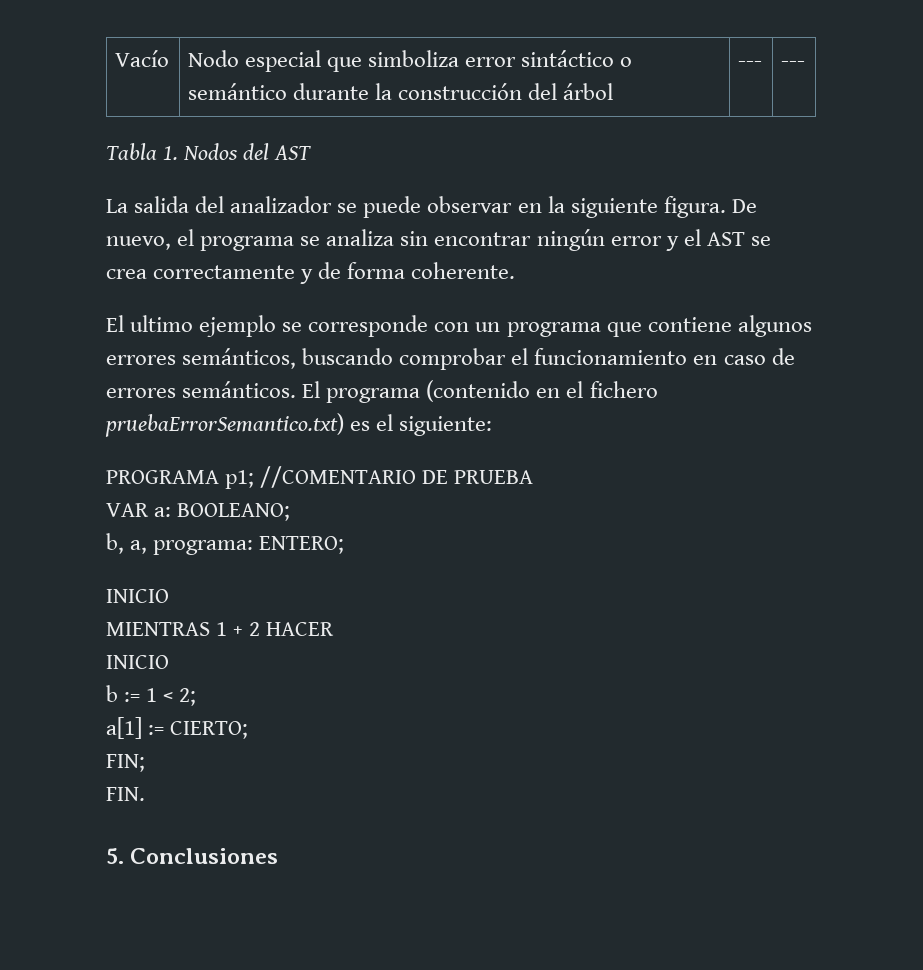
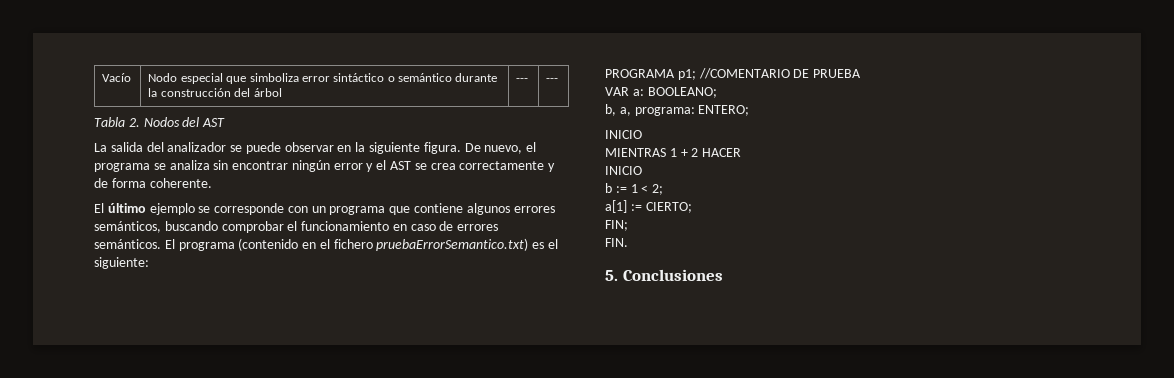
[163,146,179,160] 1. -> [128,118,140,127] 2.
[130,315,194,332] ultimo -> [107,203,146,213] último

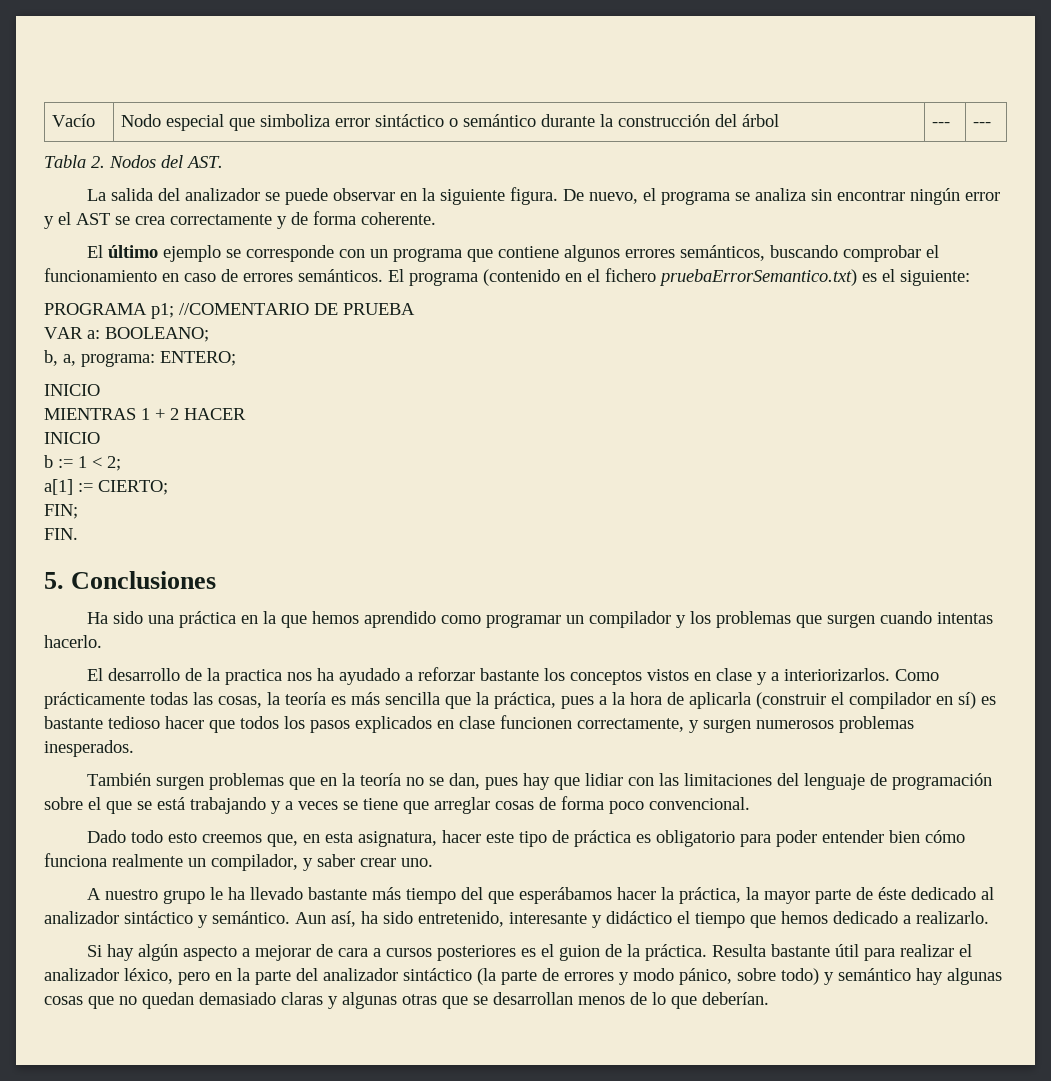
[202,118,226,127] AST -> [186,156,223,168] AST.
(723, 275) none -> [87,611,994,628] [44,635,102,648] [87,667,940,685] [44,692,996,709] [44,715,914,733] [44,740,134,757] [87,773,993,790] [44,796,750,814] [87,830,966,847] [44,853,433,871] [87,887,995,904] [44,911,989,928] [87,944,973,961] [44,968,1002,985] [44,992,769,1009] // Ha sido una práctica en la que hemos aprendido como programar un compilador y los problemas que surgen cuando intentas hacerlo. // El desarrollo de la practica nos ha ayudado a reforzar bastante los conceptos vistos en clase y a interiorizarlos. Como prácticamente todas las cosas, la teoría es más sencilla que la práctica, pues a la hora de aplicarla (construir el compilador en sí) es bastante tedioso hacer que todos los pasos explicados en clase funcionen correctamente, y surgen numerosos problemas inesperados. // También surgen problemas que en la teoría no se dan, pues hay que lidiar con las limitaciones del lenguaje de programación sobre el que se está trabajando y a veces se tiene que arreglar cosas de forma poco convencional. // Dado todo esto creemos que, en esta asignatura, hacer este tipo de práctica es obligatorio para poder entender bien cómo funciona realmente un compilador, y saber crear uno. // A nuestro grupo le ha llevado bastante más tiempo del que esperábamos hacer la práctica, la mayor parte de éste dedicado al analizador sintáctico y semántico. Aun así, ha sido entretenido, interesante y didáctico el tiempo que hemos dedicado a realizarlo. // Si hay algún aspecto a mejorar de cara a cursos posteriores es el guion de la práctica. Resulta bastante útil para realizar el analizador léxico, pero en la parte del analizador sintáctico (la parte de errores y modo pánico, sobre todo) y semántico hay algunas cosas que no quedan demasiado claras y algunas otras que se desarrollan menos de lo que deberían.

